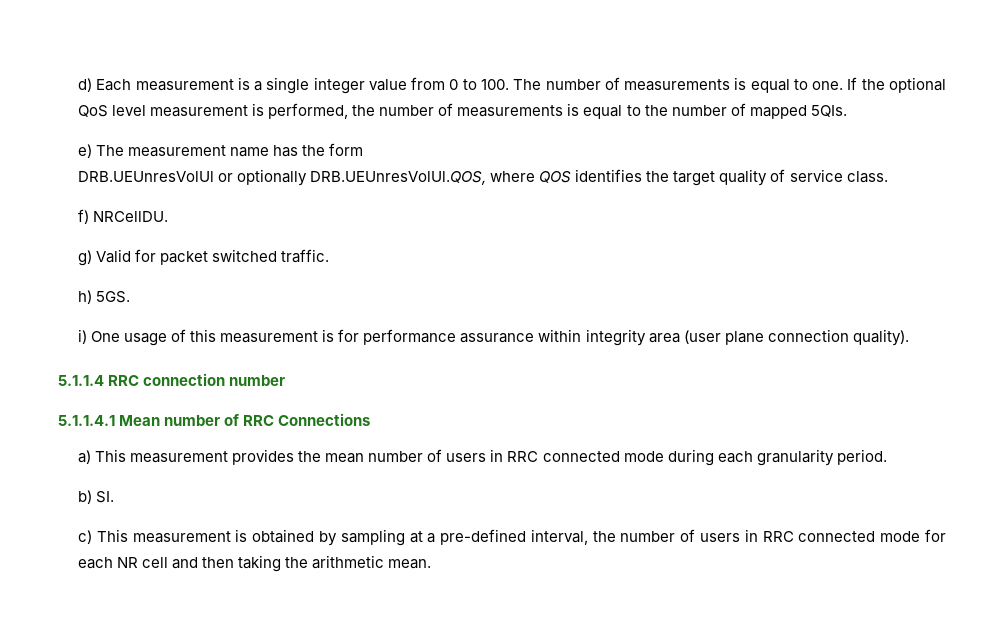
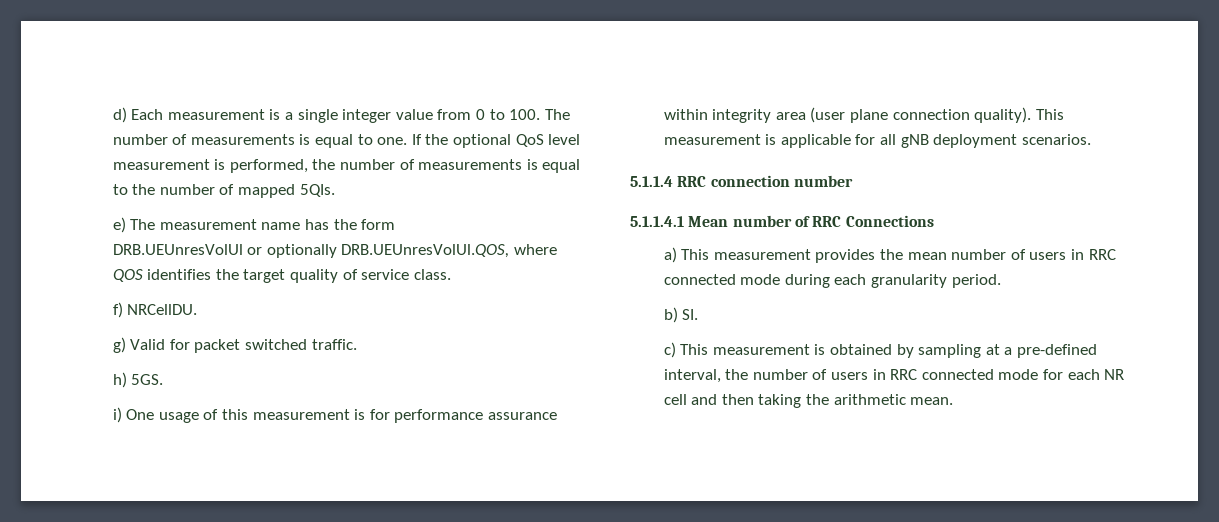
(909, 337) none -> [1035,109,1064,120] [663,134,1091,148] This measurement is applicable for all gNB deployment scenarios.

